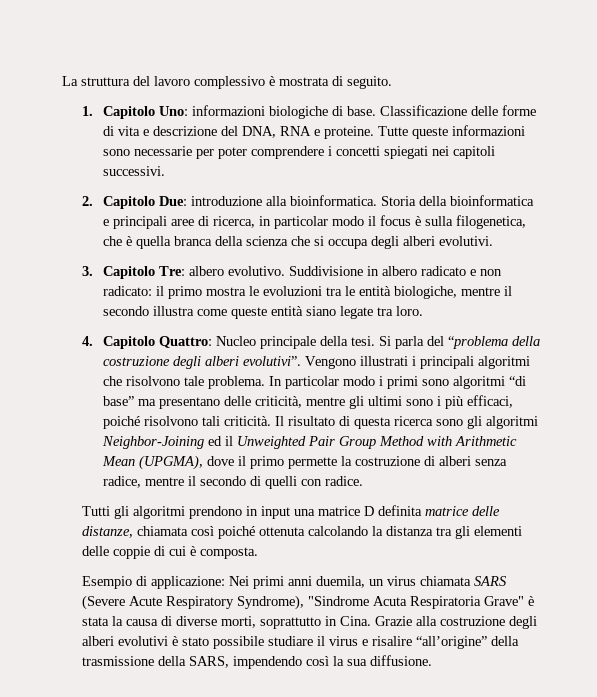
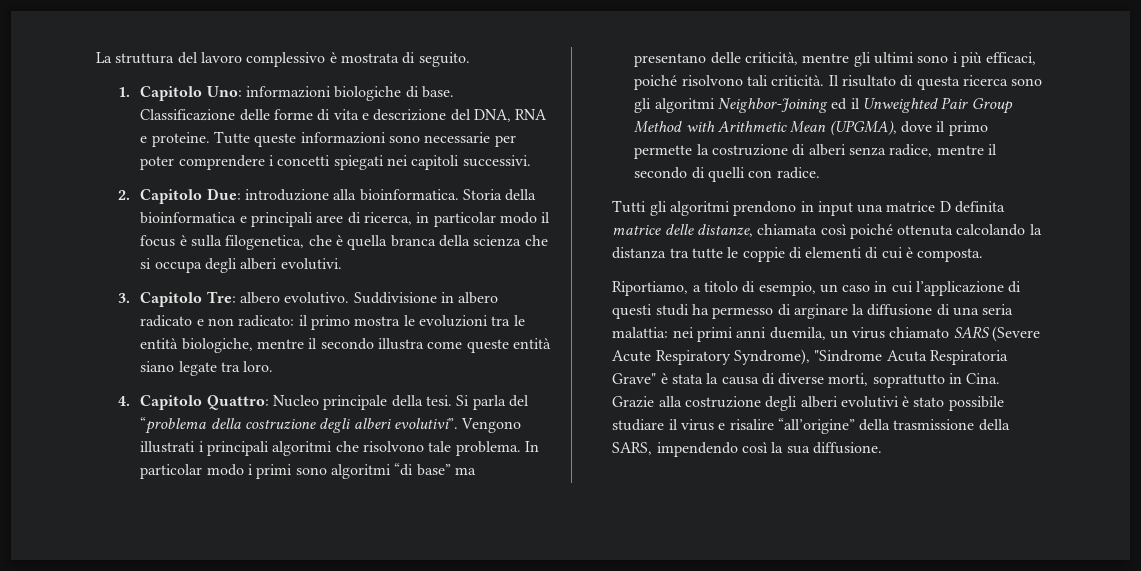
[455,526,523,539] [82,546,151,559] gli elementi delle coppie -> [691,247,863,262] tutte le coppie di elementi
[82,576,250,589] Esempio di applicazione: Nei -> [612,281,1022,296] [612,304,1014,319] [612,327,694,338] Riportiamo, a titolo di esempio, un caso in cui l’applicazione di questi studi ha permesso di arginare la diffusione di una seria malattia: nei
[420,576,472,586] chiamata -> [889,327,950,338] chiamato

